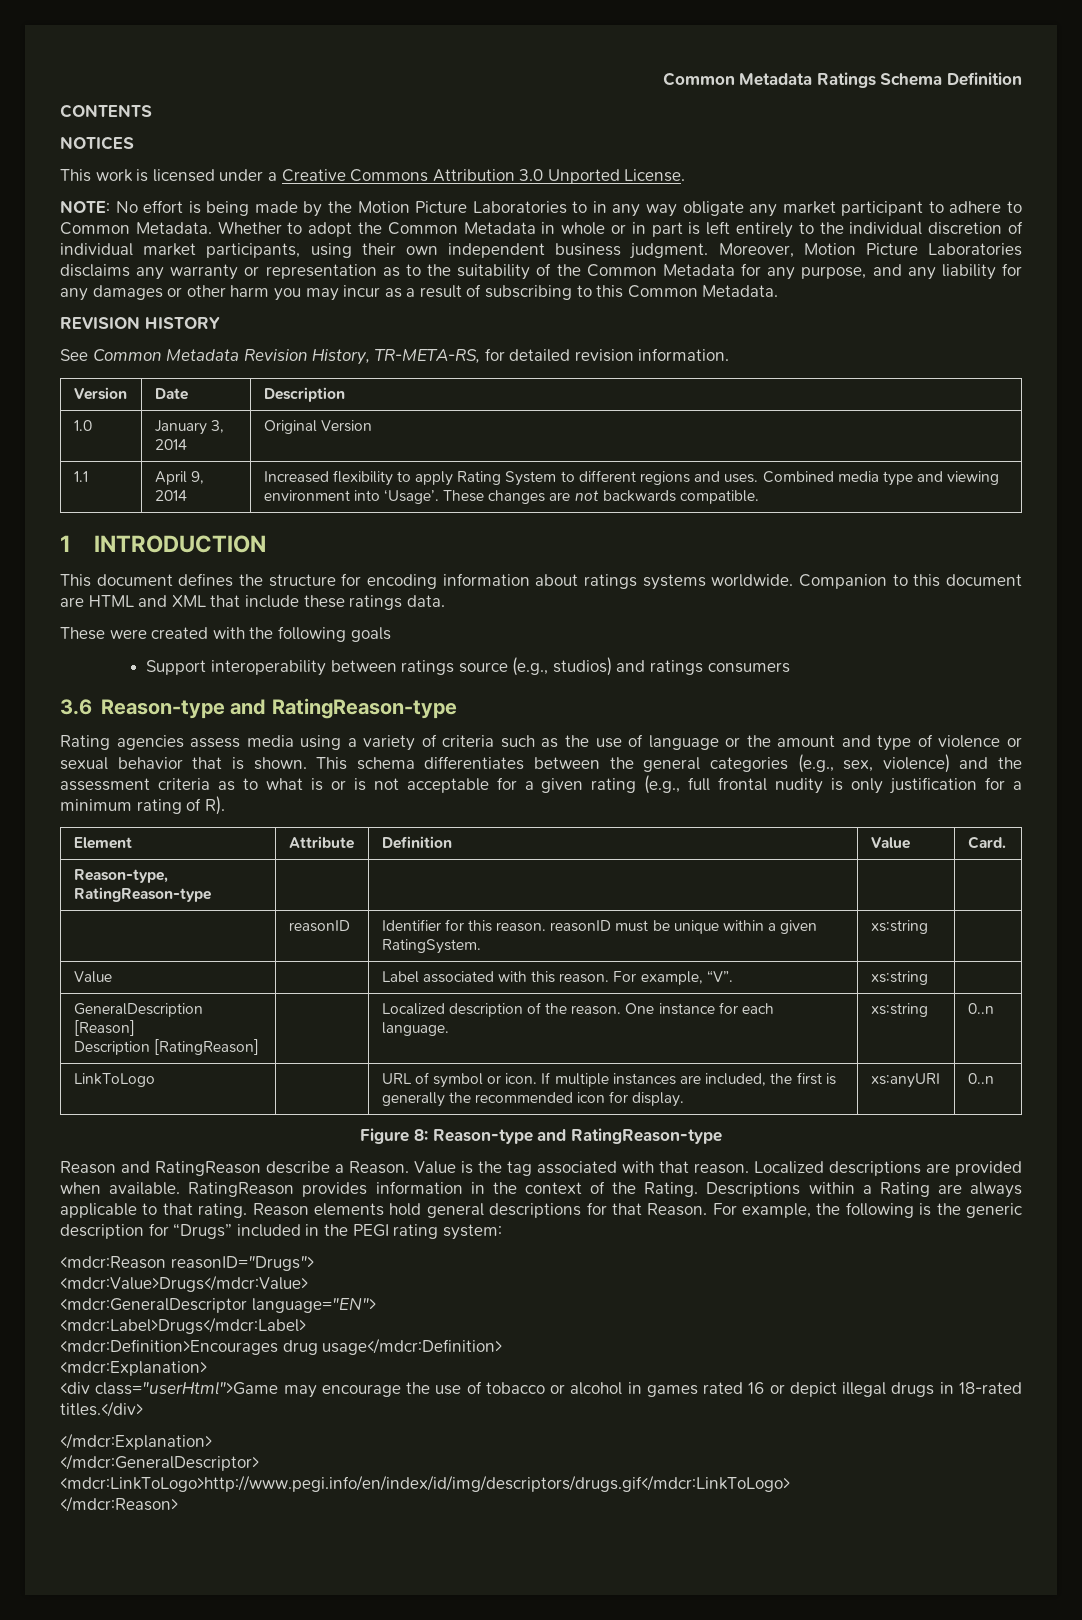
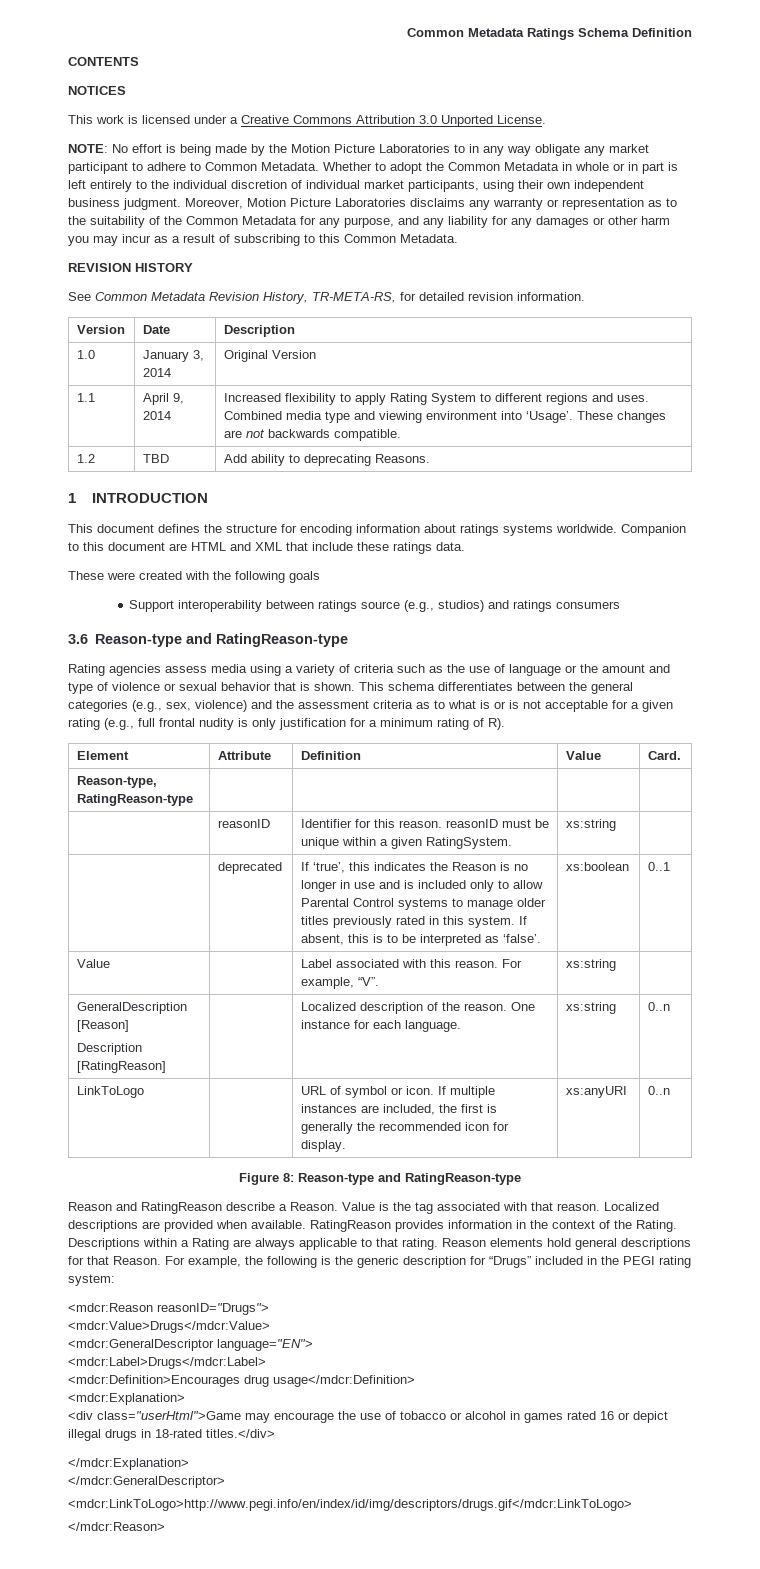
(759, 497) none -> [76,454,95,463] [142,454,169,463] [223,454,430,466] // 1.2 | TBD | Add ability to deprecating Reasons.
(928, 927) none -> [217,862,282,874] [300,862,528,873] [300,880,543,892] [300,898,546,910] [300,916,527,928] [300,934,541,946] [565,862,629,871] [647,862,670,871] // | deprecated | If ‘true’, this indicates the Reason is no longer in use and is included only to allow Parental Control systems to manage older titles previously rated in this system. If absent, this is to be interpreted as ‘false’. | xs:boolean | 0..1

